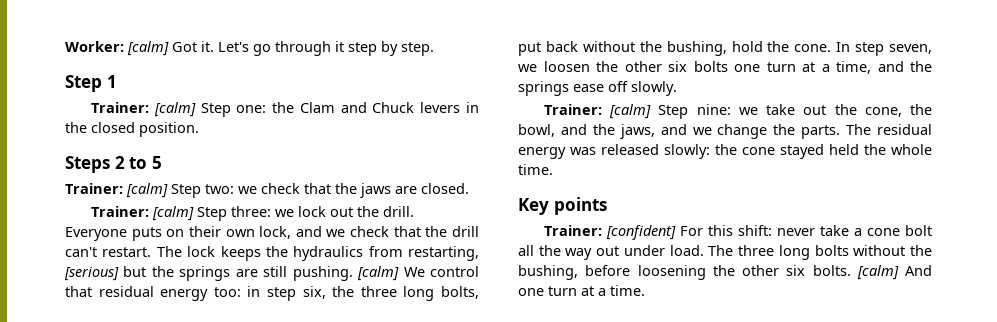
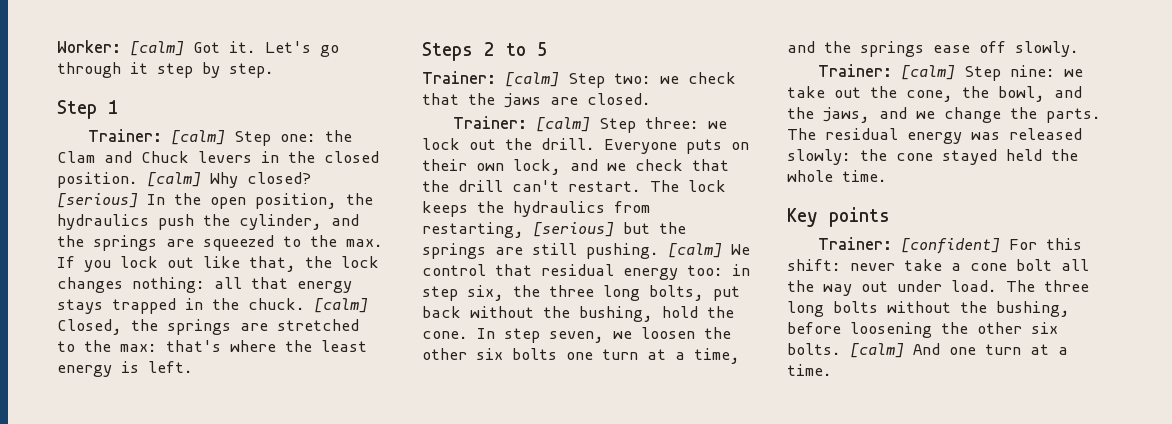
(199, 129) none -> [147,172,311,188] [57,193,373,209] [57,214,359,230] [57,235,383,251] [57,256,379,272] [57,277,352,293] [57,298,368,314] [57,319,359,335] [57,340,367,352] [57,361,193,377] [calm] Why closed? [serious] In the open position, the hydraulics push the cylinder, and the springs are squeezed to the max. If you lock out like that, the lock changes nothing: all that energy stays trapped in the chuck. [calm] Closed, the springs are stretched to the max: that's where the least energy is left.

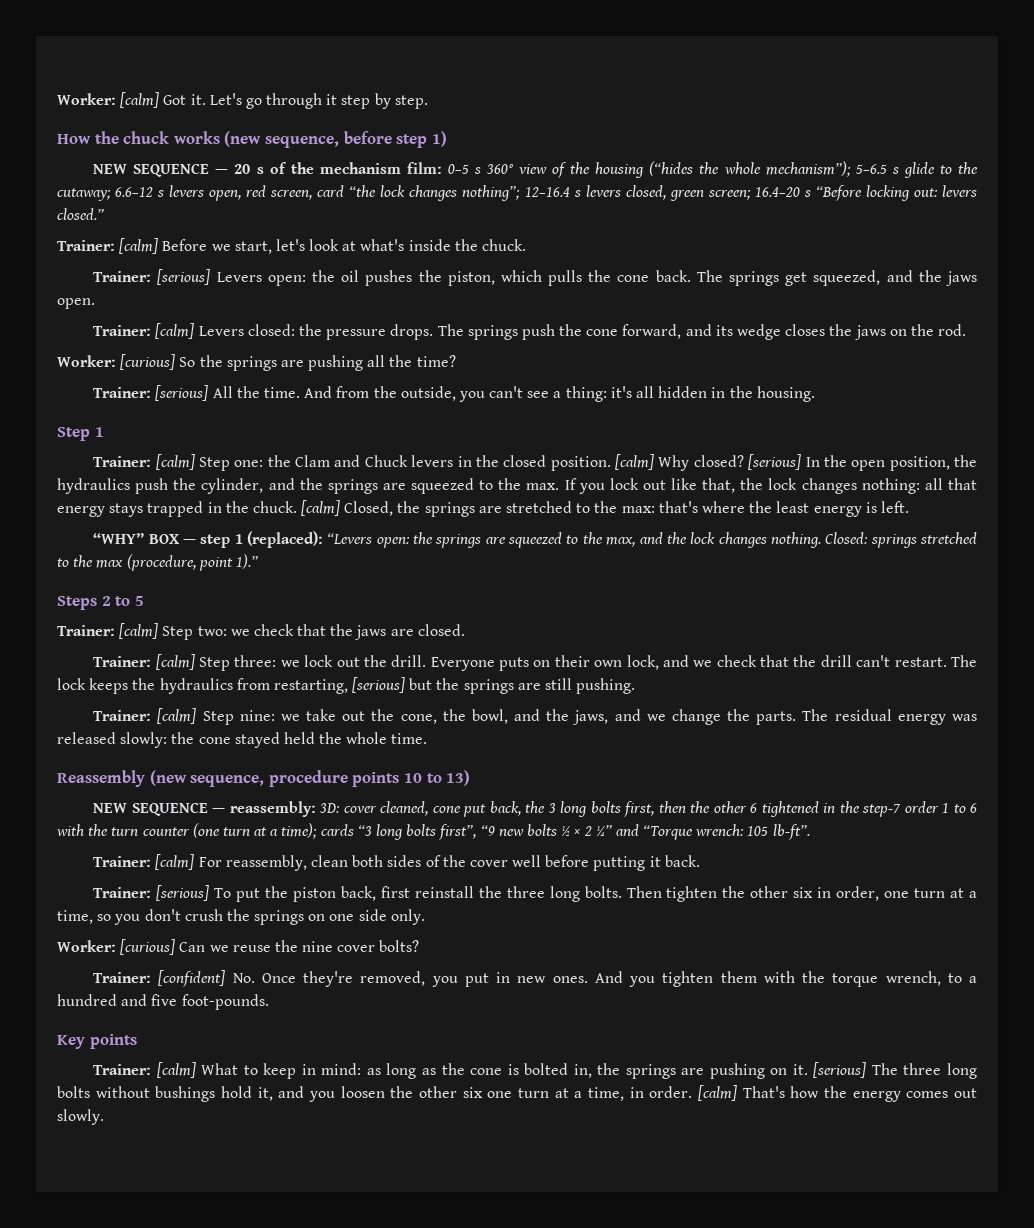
(274, 70) none -> [57,131,447,148] [93,161,979,178] [57,185,978,201] [57,208,104,220] [57,238,527,254] [93,269,977,286] [57,298,95,309] [93,323,967,340] [57,354,456,371] [93,385,815,402] // How the chuck works (new sequence, before step 1) // NEW SEQUENCE — 20 s of the mechanism film: 0–5 s 360° view of the housing (“hides the whole mechanism”); 5–6.5 s glide to the cutaway; 6.6–12 s levers open, red screen, card “the lock changes nothing”; 12–16.4 s levers closed, green screen; 16.4–20 s “Before locking out: levers closed.” // Trainer: [calm] Before we start, let's look at what's inside the chuck. // Trainer: [serious] Levers open: the oil pushes the piston, which pulls the cone back. The springs get squeezed, and the jaws open. // Trainer: [calm] Levers closed: the pressure drops. The springs push the cone forward, and its wedge closes the jaws on the rod. // Worker: [curious] So the springs are pushing all the time? // Trainer: [serious] All the time. And from the outside, you can't see a thing: it's all hidden in the housing.
(193, 367) none -> [93,531,978,548] [57,554,258,571] // “WHY” BOX — step 1 (replaced): “Levers open: the springs are squeezed to the max, and the lock changes nothing. Closed: springs stretched to the max (procedure, point 1).”
[668,243,750,258] [422,264,750,280] [422,285,740,301] [422,306,734,322] [422,327,731,343] [422,348,740,364] [787,41,1079,57] [calm] We control that residual energy too: in step six, the three long bolts, put back without the bushing, hold the cone. In step seven, we loosen the other six bolts one turn at a time, and the springs ease off slowly. -> (636, 686) none
[787,207,890,227] [818,237,1083,254] [787,259,1089,271] [787,280,997,296] Key points // Trainer: [confident] For this shift: never take a cone bolt all the way out under load. -> [57,770,471,787] [93,801,977,817] [56,823,810,840] [93,854,700,871] [93,885,977,902] [57,909,425,925] [57,939,420,955] [93,970,978,987] [57,994,269,1010] [57,1034,137,1049] [93,1062,867,1079] Reassembly (new sequence, procedure points 10 to 13) // NEW SEQUENCE — reassembly: 3D: cover cleaned, cone put back, the 3 long bolts first, then the other 6 tightened in the step-7 order 1 to 6 with the turn counter (one turn at a time); cards “3 long bolts first”, “9 new bolts ½ × 2 ¼” and “Torque wrench: 105 lb-ft”. // Trainer: [calm] For reassembly, clean both sides of the cover well before putting it back. // Trainer: [serious] To put the piston back, first reinstall the three long bolts. Then tighten the other six in order, one turn at a time, so you don't crush the springs on one side only. // Worker: [curious] Can we reuse the nine cover bolts? // Trainer: [confident] No. Once they're removed, you put in new ones. And you tighten them with the torque wrench, to a hundred and five foot-pounds. // Key points // Trainer: [calm] What to keep in mind: as long as the cone is bolted in, the springs are pushing on it. [serious]
[960,301,1070,317] [787,322,1058,338] [787,343,1068,358] [787,364,832,376] the bushing, before loosening the other six bolts. [calm] And one turn at a time. -> [155,1085,977,1102] [57,1109,104,1125] bushings hold it, and you loosen the other six one turn at a time, in order. [calm] That's how the energy comes out slowly.

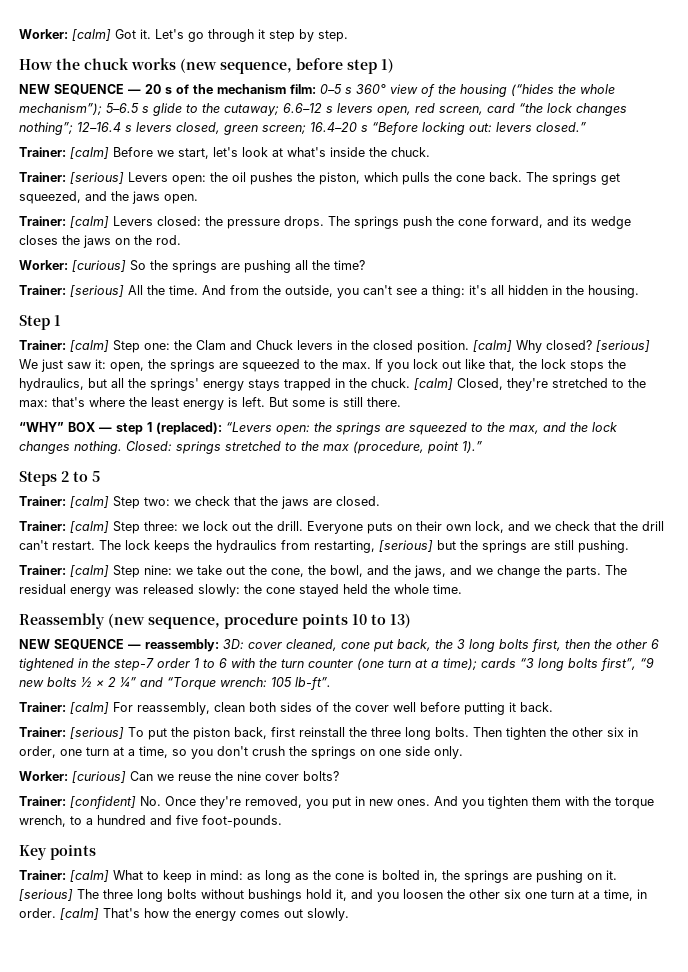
[805,455,978,471] [57,478,295,494] In the open position, the hydraulics push the cylinder, and -> [19,359,144,372] We just saw it: open,
[801,478,978,494] changes nothing: all that -> [570,359,626,372] [19,378,199,391] stops the hydraulics, but all the springs'
[397,501,502,517] the springs are -> [507,378,548,391] they're
(909, 507) none -> [269,397,401,407] But some is still there.

